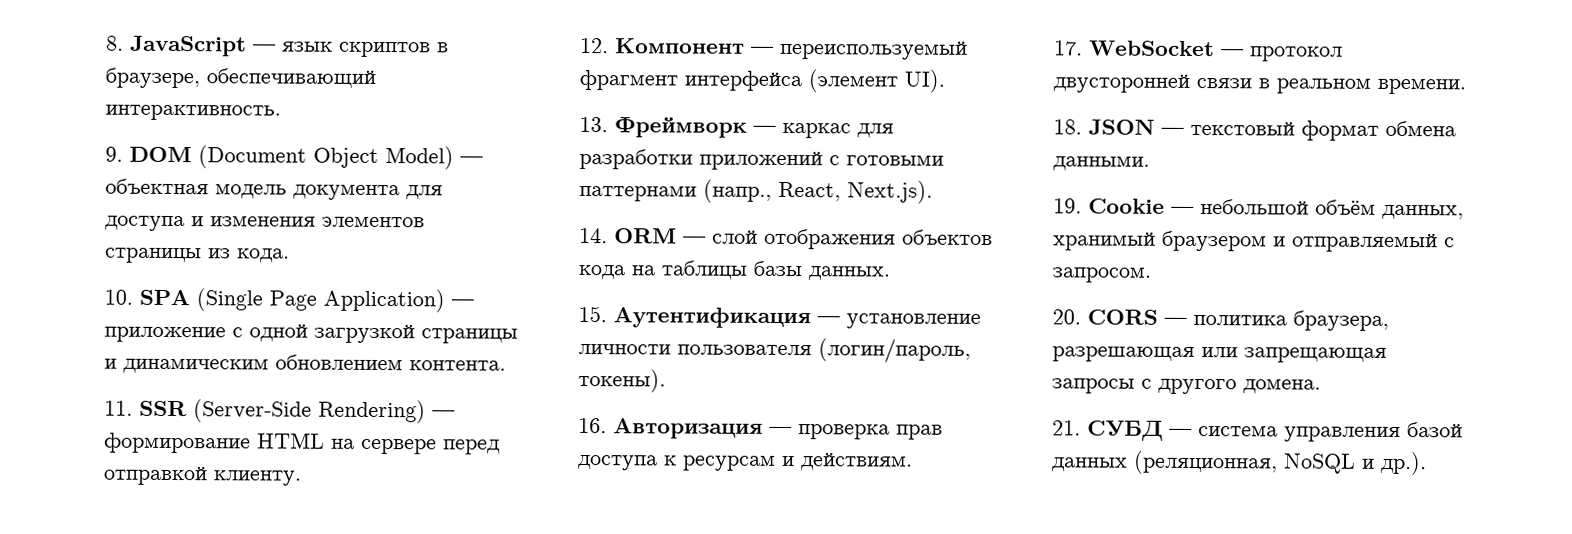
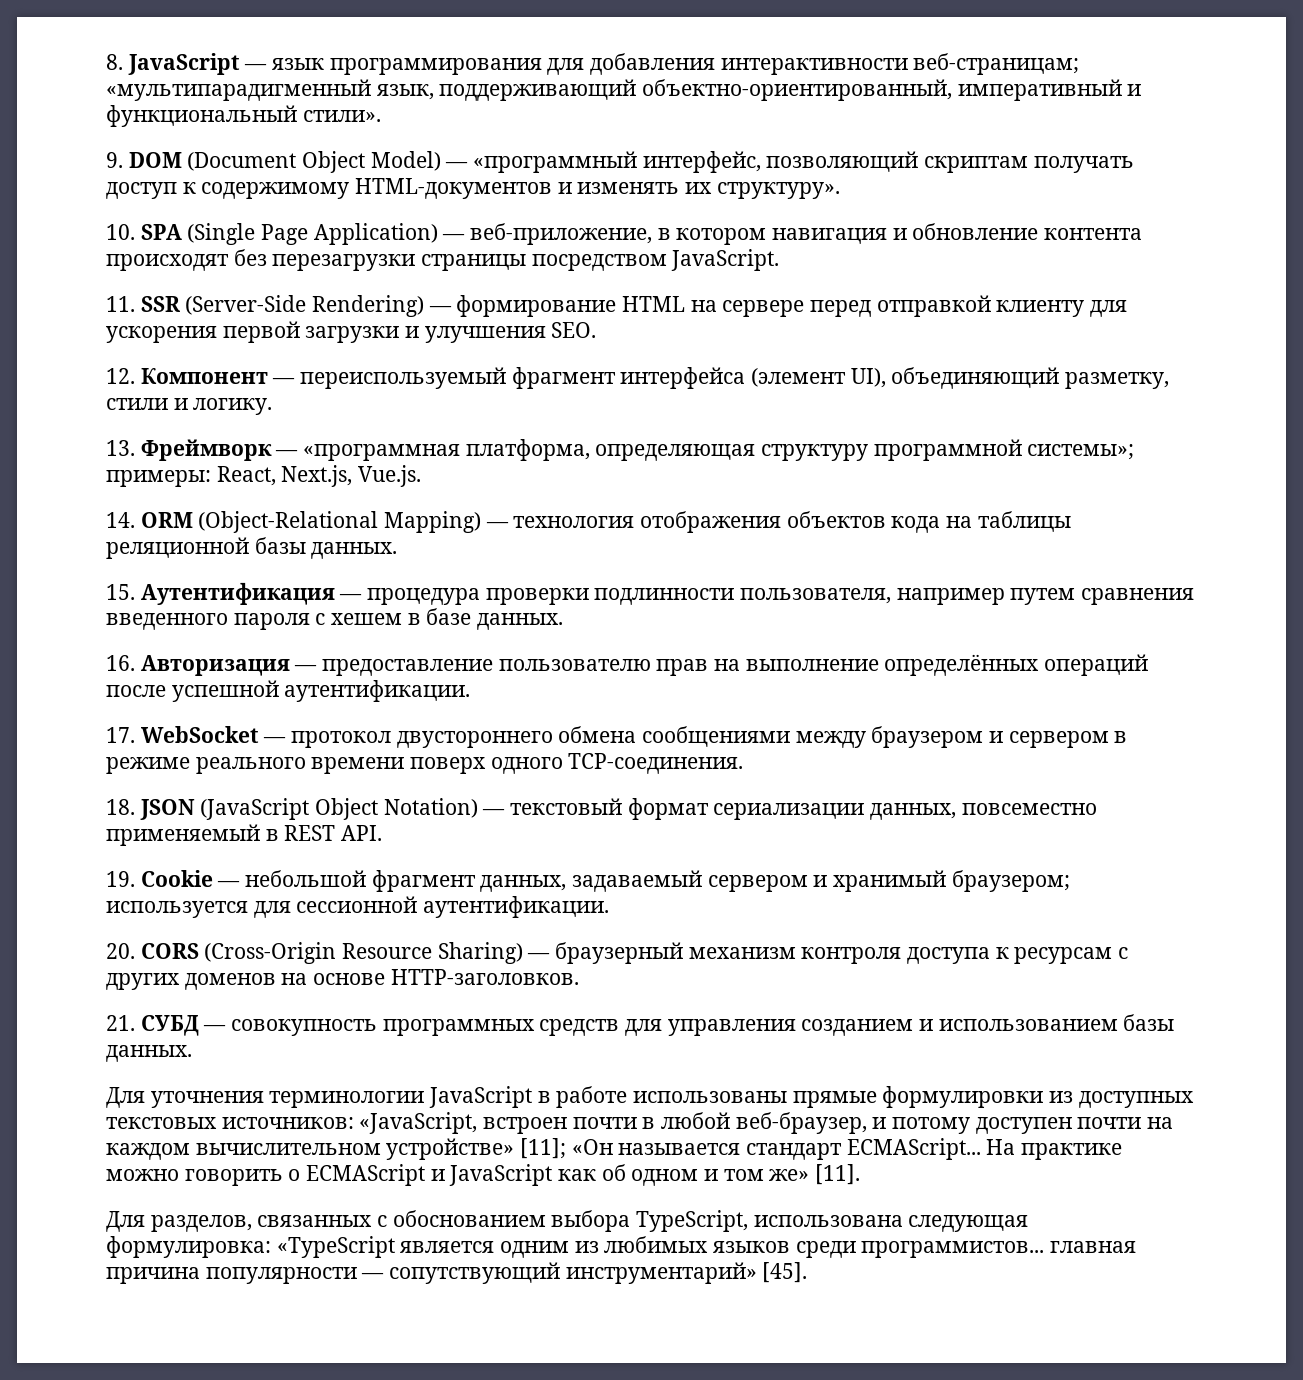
[339,41,449,58] [105,67,376,89] [105,104,281,121] скриптов в браузере, обеспечивающий интерактивность. -> [329,53,1080,75] [106,79,1142,101] [106,105,381,127] программирования для добавления интерактивности веб-страницам; «мультипарадигменный язык, поддерживающий объектно-ориентированный, императивный и функциональный стили».
[105,178,443,201] [105,215,425,232] [105,247,290,264] объектная модель документа для доступа и изменения элементов страницы из кода. -> [473,151,1134,173] [106,178,840,199] «программный интерфейс, позволяющий скриптам получать доступ к содержимому HTML-документов и изменять их структуру».
[104,323,518,344] [104,354,506,374] приложение с одной загрузкой страницы и динамическим обновлением контента. -> [470,223,1143,245] [106,249,780,271] веб-приложение, в котором навигация и обновление контента происходят без перезагрузки страницы посредством JavaScript.
[213,470,301,486] клиенту. -> [996,300,1128,317] [106,321,597,343] клиенту для ускорения первой загрузки и улучшения SEO.
[904,69,945,93] [579,116,894,139] [579,148,944,171] [579,179,933,204] [579,227,758,244] UI). // 13. Фреймворк — каркас для разработки приложений с готовыми паттернами (напр., React, Next.js). // 14. ORM — слой -> [850,367,1170,389] [106,398,273,415] [106,439,1135,461] [106,465,422,487] [106,511,635,533] UI), объединяющий разметку, стили и логику. // 13. Фреймворк — «программная платформа, определяющая структуру программной системы»; примеры: React, Next.js, Vue.js. // 14. ORM (Object-Relational Mapping) — технология
(748, 270) none -> [106,537,249,559] реляционной
[846,313,981,329] [578,338,971,363] [578,368,666,393] [578,417,943,440] [578,452,913,471] [1054,40,1343,62] [1053,73,1466,95] [1053,119,1456,141] [1053,156,1150,171] [1053,198,1464,220] [1053,230,1455,253] [1052,267,1152,283] [1052,309,1389,331] [1052,346,1387,363] [1052,378,1321,395] [1052,420,1463,443] [1052,450,1427,476] установление личности пользователя (логин/пароль, токены). // 16. Авторизация — проверка прав доступа к ресурсам и действиям. // 17. WebSocket — протокол двусторонней связи в реальном времени. // 18. JSON — текстовый формат обмена данными. // 19. Cookie — небольшой объём данных, хранимый браузером и отправляемый с запросом. // 20. CORS — политика браузера, разрешающая или запрещающая запросы с другого домена. // 21. СУБД — система управления базой данных (реляционная, NoSQL и др.). -> [367,588,1195,605] [106,608,564,630] [106,654,1149,676] [106,680,471,702] [106,726,1128,748] [106,753,744,774] [106,798,1097,820] [106,824,383,846] [106,870,1070,892] [106,896,610,918] [106,942,1129,964] [106,969,579,990] [106,1014,1175,1036] [106,1045,192,1062] [106,1086,1194,1108] [106,1112,1174,1134] [106,1138,1123,1160] [106,1164,861,1186] [106,1210,1029,1232] [106,1236,1137,1258] [106,1262,808,1284] процедура проверки подлинности пользователя, например путем сравнения введенного пароля с хешем в базе данных. // 16. Авторизация — предоставление пользователю прав на выполнение определённых операций после успешной аутентификации. // 17. WebSocket — протокол двустороннего обмена сообщениями между браузером и сервером в режиме реального времени поверх одного TCP-соединения. // 18. JSON (JavaScript Object Notation) — текстовый формат сериализации данных, повсеместно применяемый в REST API. // 19. Cookie — небольшой фрагмент данных, задаваемый сервером и хранимый браузером; используется для сессионной аутентификации. // 20. CORS (Cross-Origin Resource Sharing) — браузерный механизм контроля доступа к ресурсам с других доменов на основе HTTP-заголовков. // 21. СУБД — совокупность программных средств для управления созданием и использованием базы данных. // Для уточнения терминологии JavaScript в работе использованы прямые формулировки из доступных текстовых источников: «JavaScript, встроен почти в любой веб-браузер, и потому доступен почти на каждом вычислительном устройстве» [11]; «Он называется стандарт ECMAScript... На практике можно говорить о ECMAScript и JavaScript как об одном и том же» [11]. // Для разделов, связанных с обоснованием выбора TypeScript, использована следующая формулировка: «TypeScript является одним из любимых языков среди программистов... главная причина популярности — сопутствующий инструментарий» [45].

